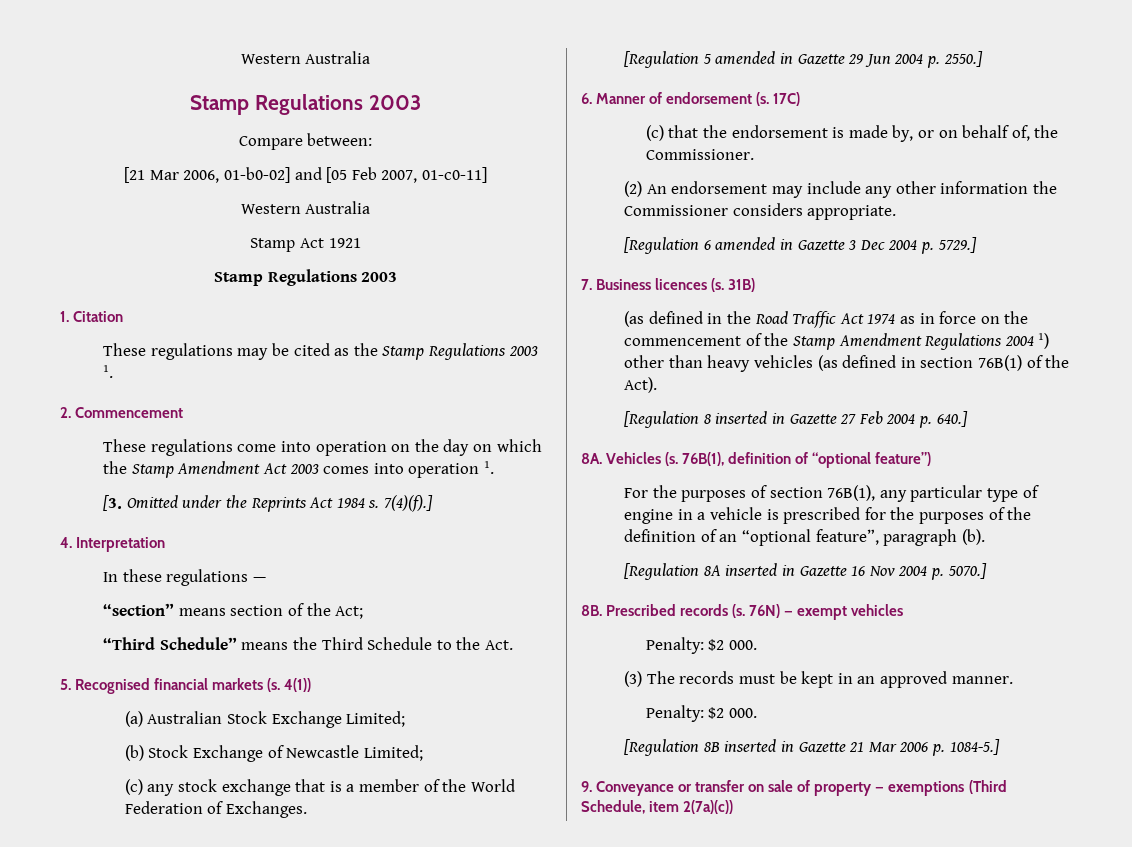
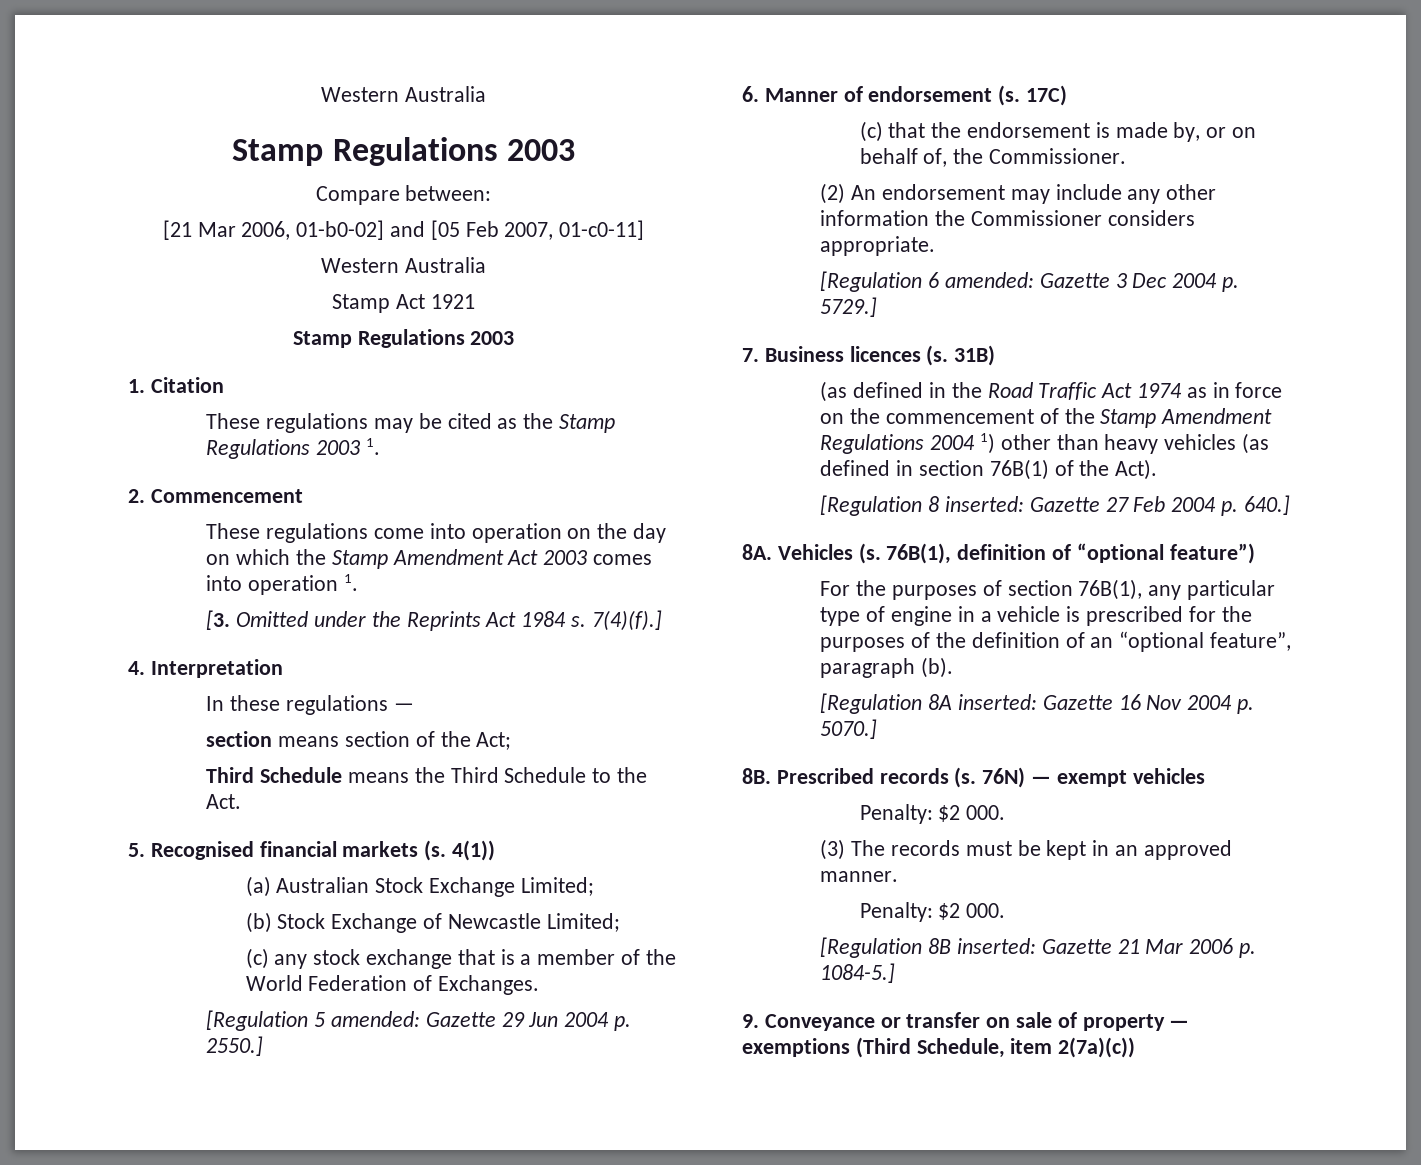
[103,603,175,616] “section” -> [206,731,273,747] section
[103,637,237,650] “Third Schedule” -> [206,767,343,783] Third Schedule
[715,51,794,65] amended in -> [331,1011,421,1027] amended:
[715,237,794,251] amended in -> [945,272,1035,288] amended:
[715,411,786,424] inserted in -> [945,496,1025,512] inserted:
[725,563,796,576] inserted in -> [958,694,1038,710] inserted:
[724,739,795,752] inserted in -> [957,938,1037,954] inserted:

